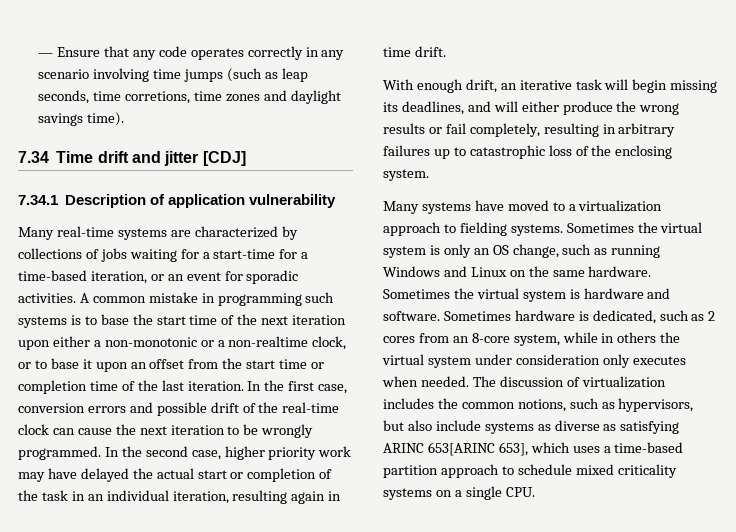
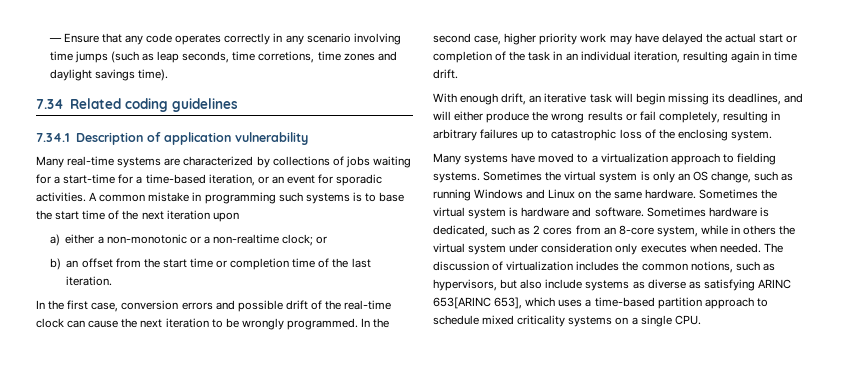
[56,151,246,166] Time drift and jitter [CDJ] -> [69,98,238,112] Related coding guidelines
(50, 345) none -> [49,234,60,246] // a)
[312,336,347,350] [18,358,128,372] clock, or to base it upon -> [282,234,328,246] [49,258,61,270] clock; or // b)
(244, 386) none -> (113, 281) //

